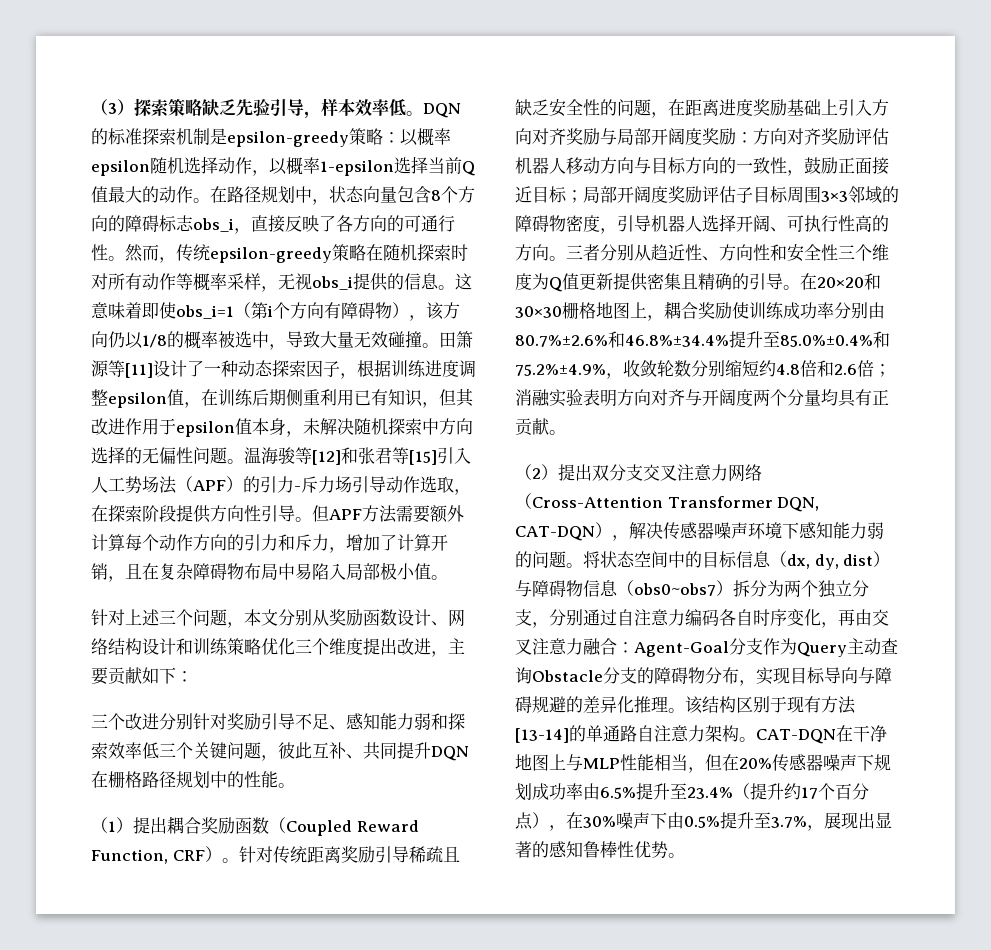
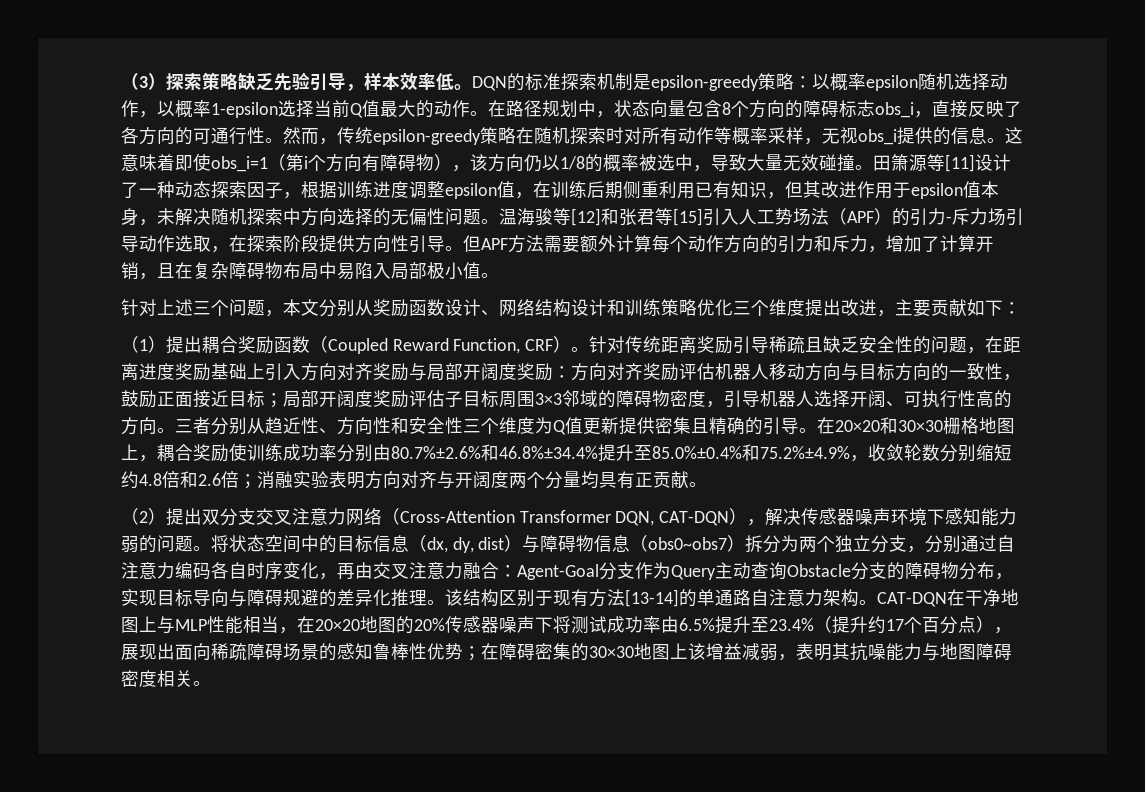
[91,713,465,730] [91,742,469,761] [91,771,295,789] // 三个改进分别针对奖励引导不足、感知能力弱和探索效率低三个关键问题，彼此互补、共同提升DQN在栅格路径规划中的性能。 -> (1021, 308) none
[705,754,739,771] 但在 -> [297,616,414,634] 在20×20地图的
[874,754,891,771] [515,783,532,801] 规划 -> [553,616,607,634] 将测试
[566,812,892,831] [515,841,668,858] 在30%噪声下由0.5%提升至3.7%，展现出显著的感知鲁棒性优势 -> [121,643,1012,661] [121,670,193,687] 展现出面向稀疏障碍场景的感知鲁棒性优势；在障碍密集的30×30地图上该增益减弱，表明其抗噪能力与地图障碍密度相关

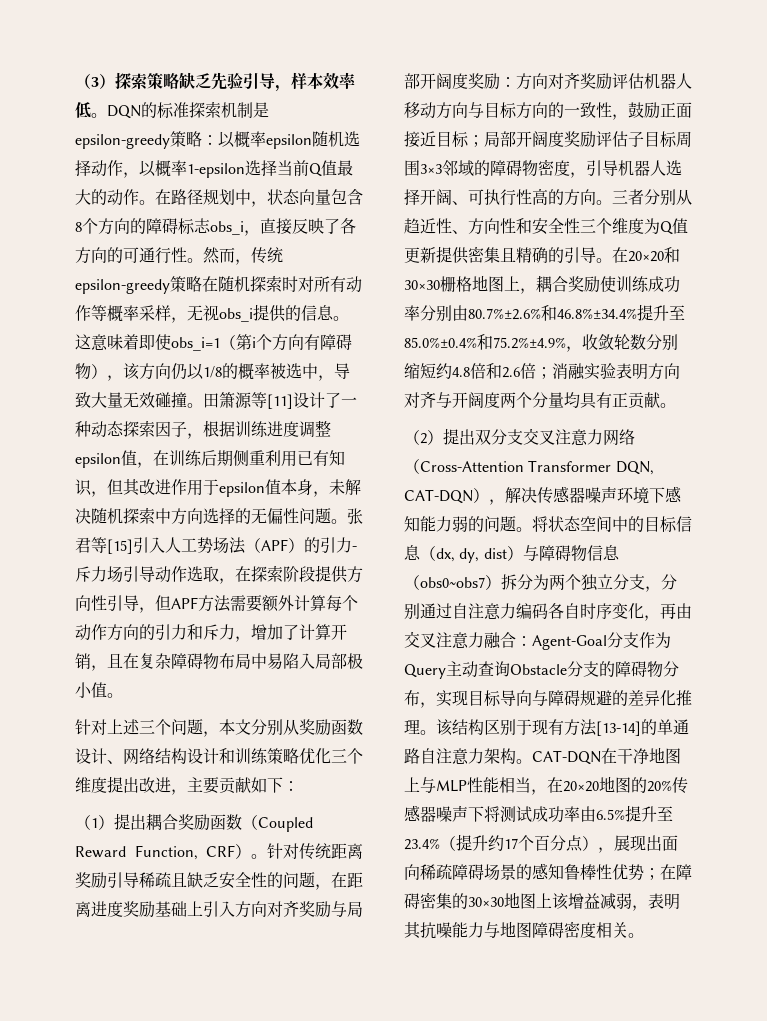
[499,208,619,226] 温海骏等[12]和 -> (347, 521) none
[445,246,463,251] 。 -> [139,607,155,613] ，

